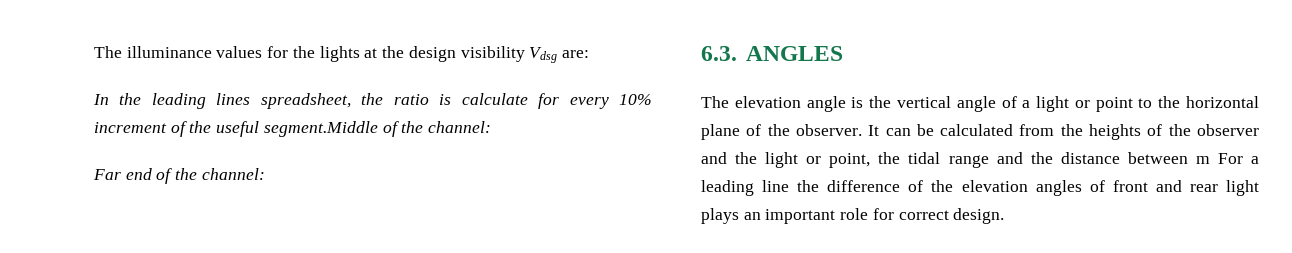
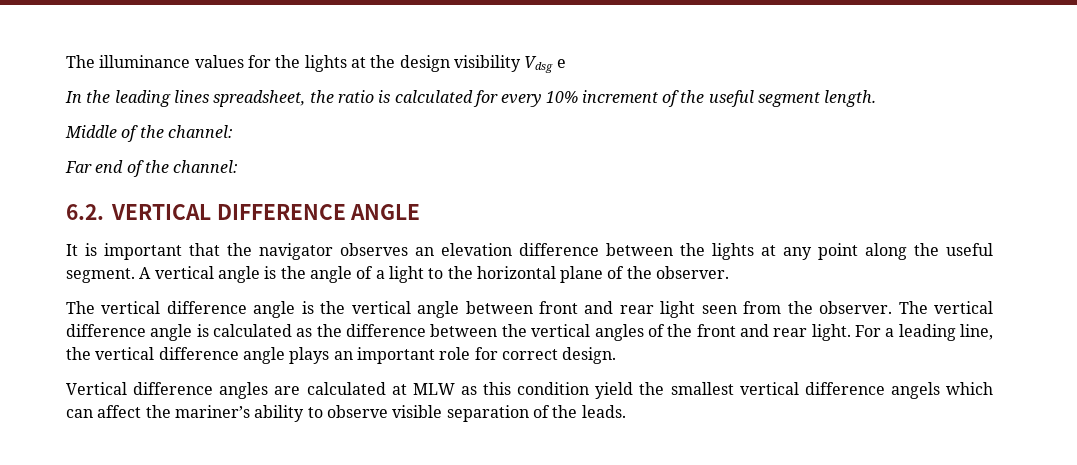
[561,50,589,58] are: -> [556,59,566,68] e
[461,93,528,105] calculate -> [394,90,473,103] calculated
[263,121,378,137] segment.Middle -> [758,90,877,107] [65,125,117,138] segment length. // Middle
[701,46,843,61] [701,96,951,112] 6.3. ANGLES // The elevation angle is the vertical -> [66,204,421,220] [66,243,993,260] [66,266,306,283] 6.2. VERTICAL DIFFERENCE ANGLE // It is important that the navigator observes an elevation difference between the lights at any point along the useful segment. A vertical angle is the
[1074,97,1133,112] or point -> (424, 274) none
[868,124,1259,140] [701,152,1259,168] [701,180,1259,196] It can be calculated from the heights of the observer and the light or point, the tidal range and the distance between m For a leading line the difference of the elevation angles of front and rear light -> [66,301,994,318] [66,324,994,341] [66,347,285,364] // The vertical difference angle is the vertical angle between front and rear light seen from the observer. The vertical difference angle is calculated as the difference between the vertical angles of the front and rear light. For a leading line, the vertical difference angle
(1005, 216) none -> [66,382,993,399] [66,405,626,422] // Vertical difference angles are calculated at MLW as this condition yield the smallest vertical difference angels which can affect the mariner’s ability to observe visible separation of the leads.

